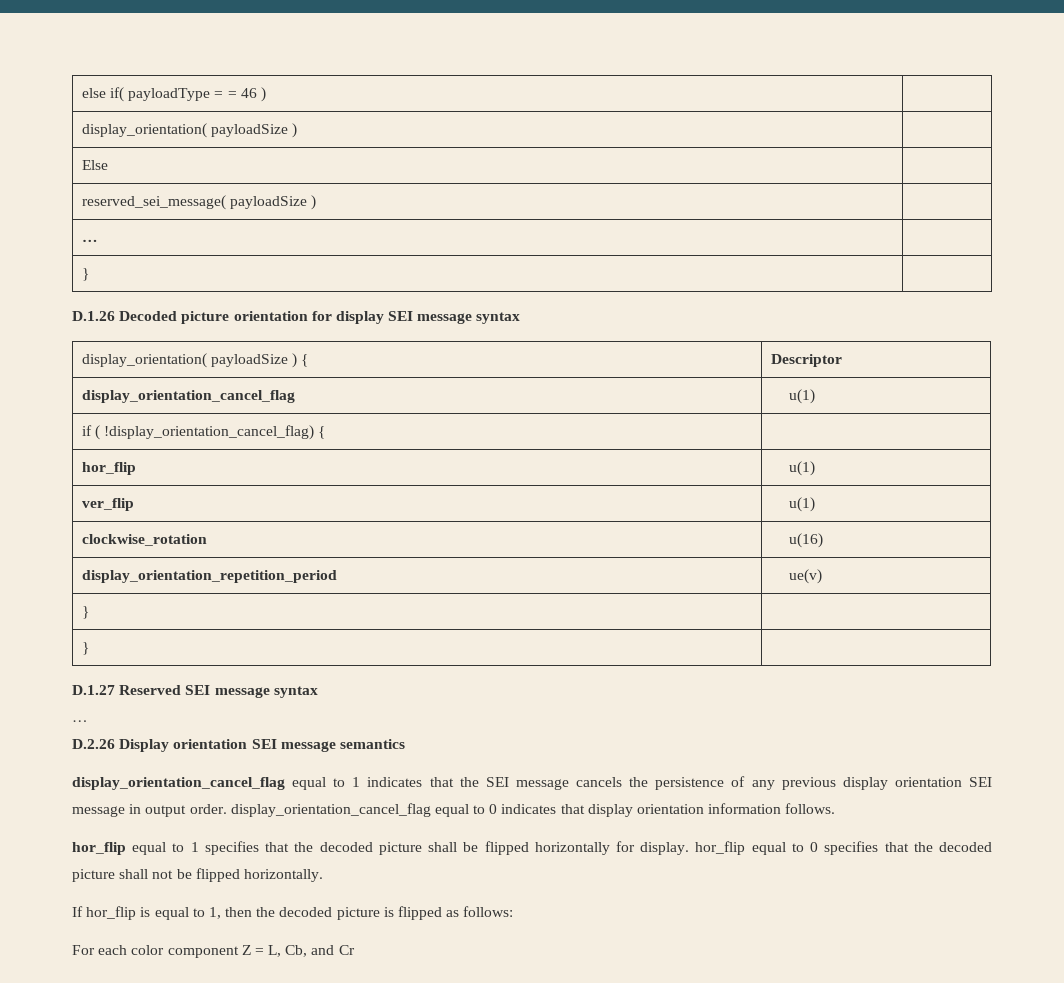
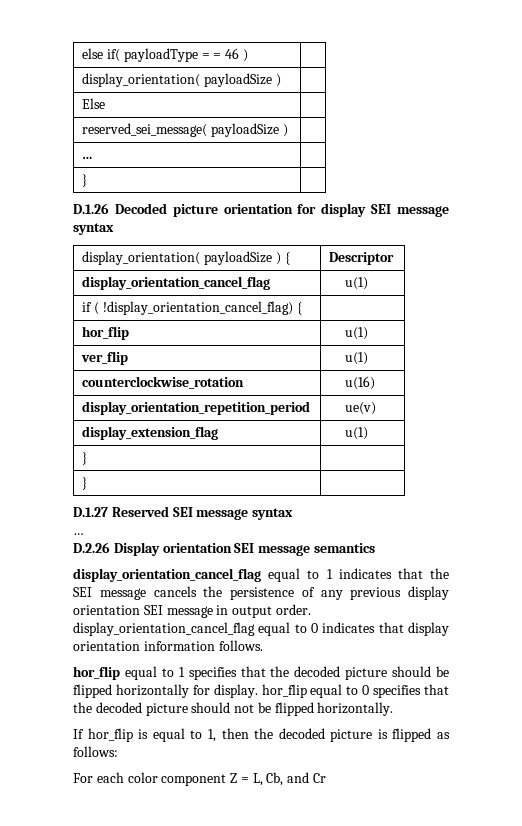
[81,534,207,546] clockwise_rotation -> [82,376,245,389] counterclockwise_rotation
(822, 576) none -> [82,426,219,440] [344,427,368,440] // display_extension_flag | u(1)
[428,842,458,852] shall -> [392,666,432,677] should
[119,869,149,879] shall -> [191,702,231,713] should

